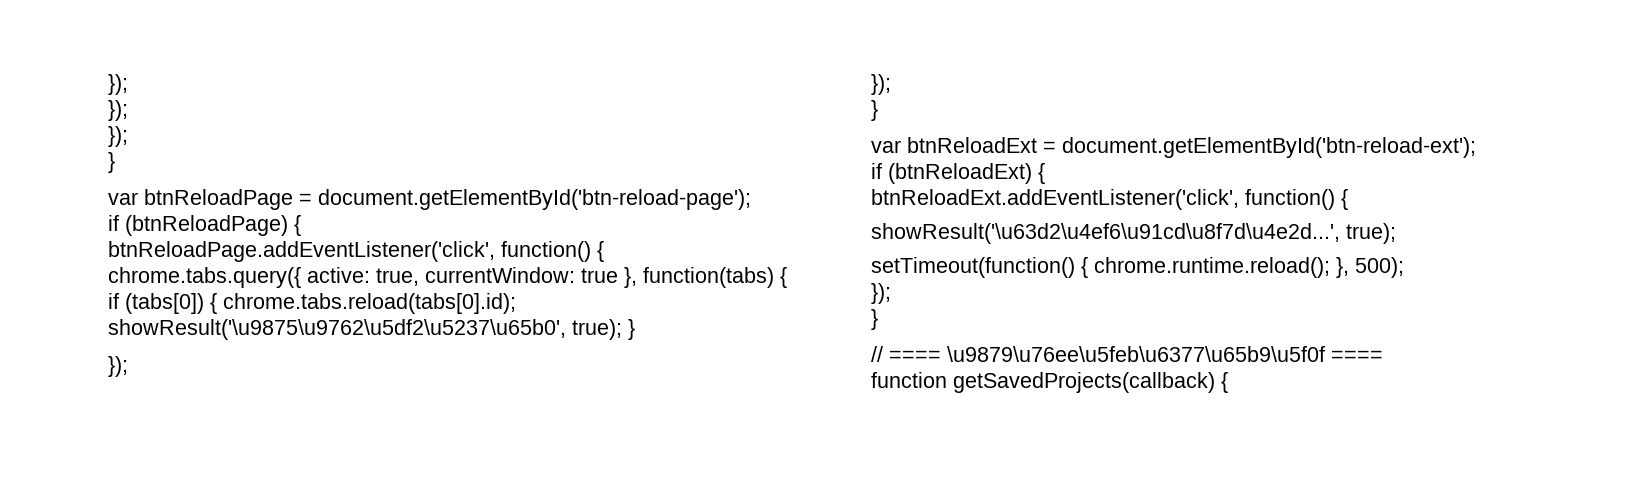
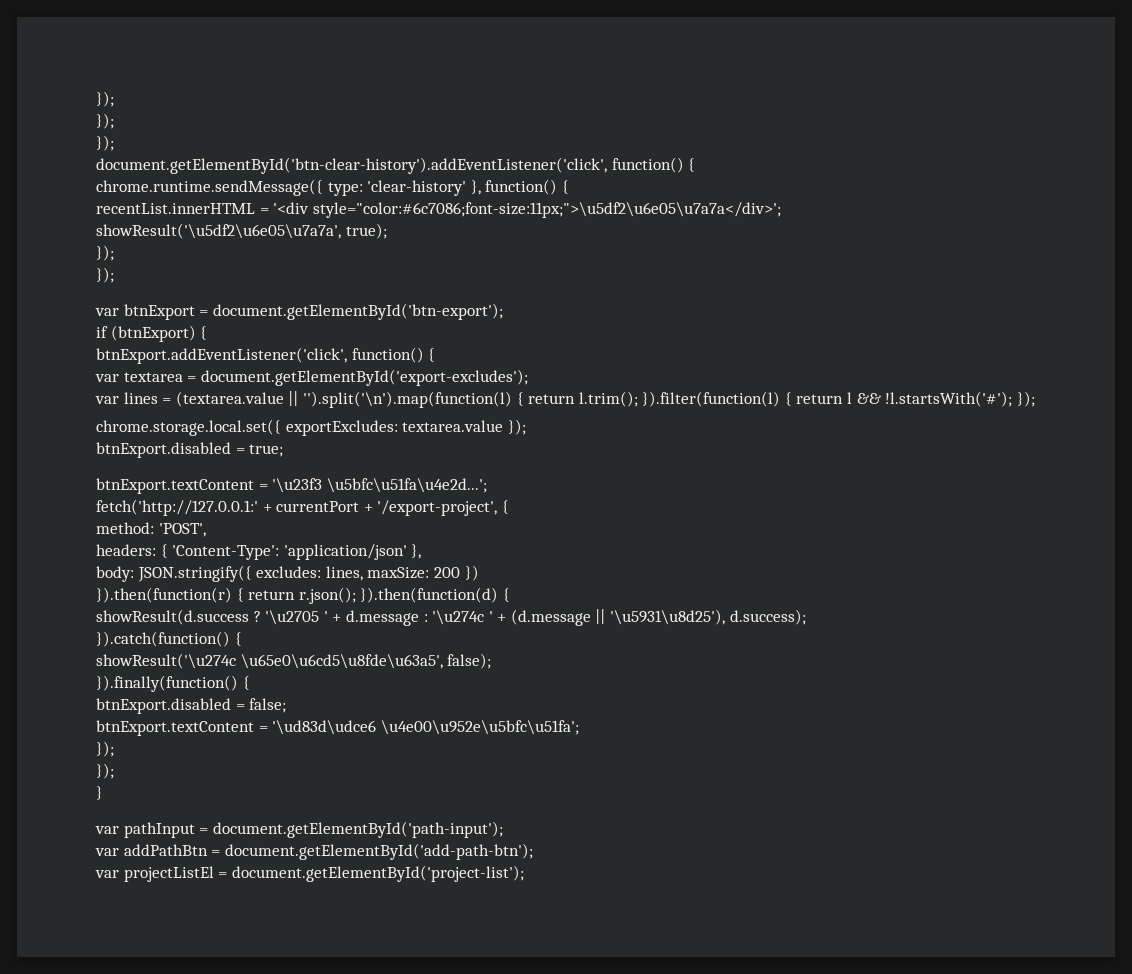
[108,152,115,173] [108,189,751,210] [108,215,301,236] [108,241,604,262] [108,267,787,288] [108,293,516,314] [108,319,635,340] [108,356,128,377] [871,74,891,95] [871,100,878,121] [871,137,1476,158] [871,163,1045,184] [871,189,1348,210] [871,223,1396,244] [871,257,1404,278] [871,283,891,304] [871,309,878,330] [871,346,1383,362] [871,372,1228,393] } // var btnReloadPage = document.getElementById('btn-reload-page'); // if (btnReloadPage) { // btnReloadPage.addEventListener('click', function() { // chrome.tabs.query({ active: true, currentWindow: true }, function(tabs) { // if (tabs[0]) { chrome.tabs.reload(tabs[0].id); showResult('\u9875\u9762\u5df2\u5237\u65b0', true); } // }); // }); // } // var btnReloadExt = document.getElementById('btn-reload-ext'); // if (btnReloadExt) { // btnReloadExt.addEventListener('click', function() { // showResult('\u63d2\u4ef6\u91cd\u8f7d\u4e2d...', true); // setTimeout(function() { chrome.runtime.reload(); }, 500); // }); // } // // ==== \u9879\u76ee\u5feb\u6377\u65b9\u5f0f ==== // function getSavedProjects(callback) { -> [96,157,696,174] [96,179,569,196] [96,202,781,218] [96,223,387,239] [96,245,114,261] [96,267,114,283] [95,303,503,320] [96,325,208,342] [96,347,436,364] [95,369,528,386] [95,391,1035,408] [96,419,526,436] [96,442,284,458] [96,478,487,494] [96,499,509,516] [96,522,206,537] [96,544,422,560] [96,565,479,582] [96,587,510,604] [96,609,806,626] [96,631,242,647] [96,653,492,669] [96,675,250,692] [96,698,287,714] [96,720,579,736] [96,741,114,757] [96,763,114,779] [96,786,103,800] [95,821,503,838] [95,843,533,860] [95,865,524,882] document.getElementById('btn-clear-history').addEventListener('click', function() { // chrome.runtime.sendMessage({ type: 'clear-history' }, function() { // recentList.innerHTML = '<div style="color:#6c7086;font-size:11px;">\u5df2\u6e05\u7a7a</div>'; // showResult('\u5df2\u6e05\u7a7a', true); // }); // }); // var btnExport = document.getElementById('btn-export'); // if (btnExport) { // btnExport.addEventListener('click', function() { // var textarea = document.getElementById('export-excludes'); // var lines = (textarea.value || '').split('\n').map(function(l) { return l.trim(); }).filter(function(l) { return l && !l.startsWith('#'); }); // chrome.storage.local.set({ exportExcludes: textarea.value }); // btnExport.disabled = true; // btnExport.textContent = '\u23f3 \u5bfc\u51fa\u4e2d...'; // fetch('http://127.0.0.1:' + currentPort + '/export-project', { // method: 'POST', // headers: { 'Content-Type': 'application/json' }, // body: JSON.stringify({ excludes: lines, maxSize: 200 }) // }).then(function(r) { return r.json(); }).then(function(d) { // showResult(d.success ? '\u2705 ' + d.message : '\u274c ' + (d.message || '\u5931\u8d25'), d.success); // }).catch(function() { // showResult('\u274c \u65e0\u6cd5\u8fde\u63a5', false); // }).finally(function() { // btnExport.disabled = false; // btnExport.textContent = '\ud83d\udce6 \u4e00\u952e\u5bfc\u51fa'; // }); // }); // } // var pathInput = document.getElementById('path-input'); // var addPathBtn = document.getElementById('add-path-btn'); // var projectListEl = document.getElementById('project-list');

